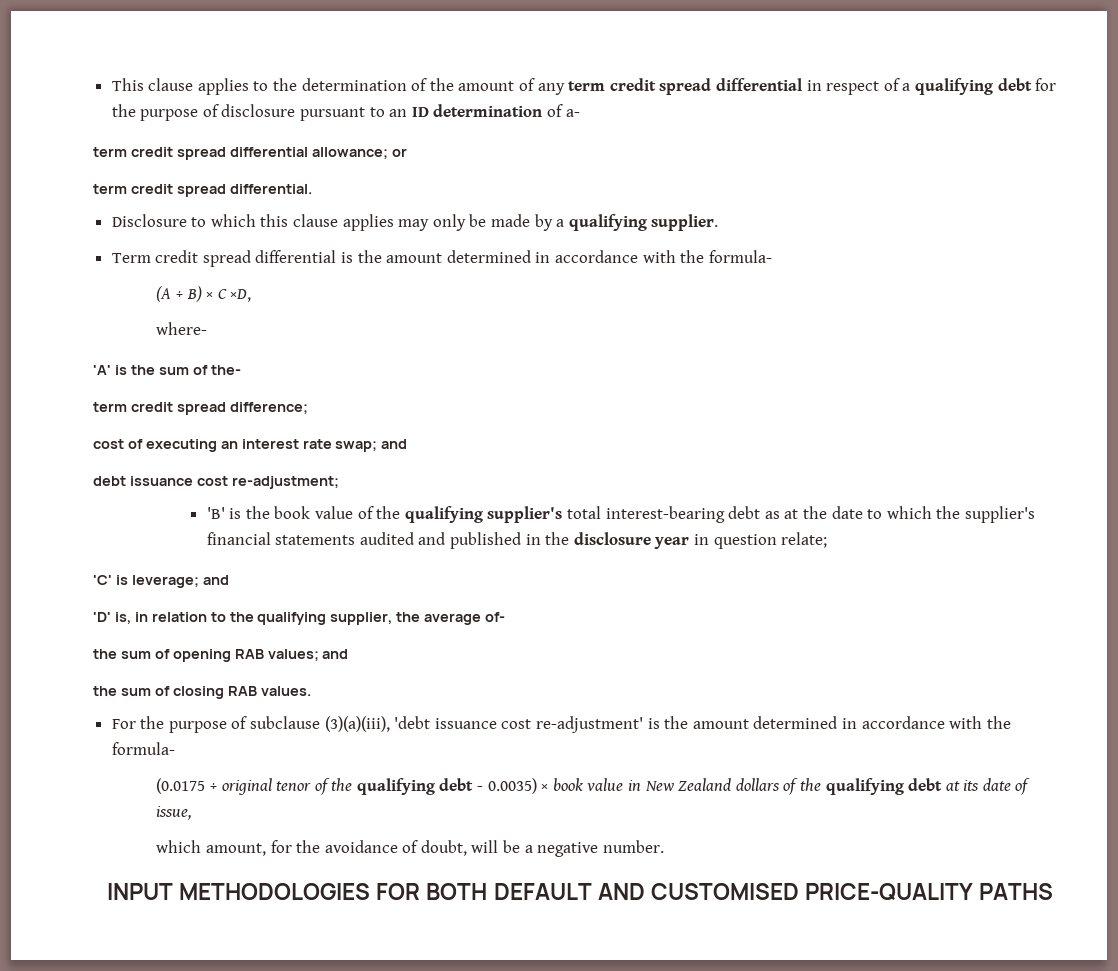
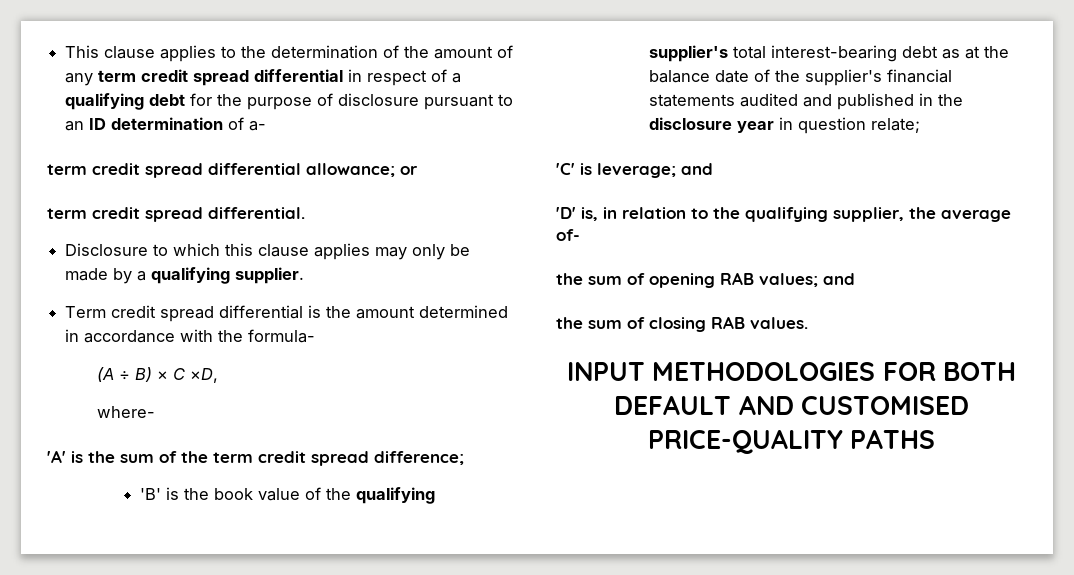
[210,365,241,375] the- // -> [181,451,208,463] the
[93,439,408,452] [93,476,339,489] // cost of executing an interest rate swap; and // debt issuance cost re-adjustment; -> (464, 458) none
[831,506,932,519] date to which -> [648,69,770,83] balance date of
[111,716,1011,733] [111,742,175,755] [156,778,1031,795] [156,806,193,820] [156,840,664,857] // For the purpose of subclause (3)(a)(iii), 'debt issuance cost re-adjustment' is the amount determined in accordance with the formula- // (0.0175 ÷ original tenor of the qualifying debt - 0.0035) × book value in New Zealand dollars of the qualifying debt at its date of issue, // which amount, for the avoidance of doubt, will be a negative number. -> (808, 323) none

